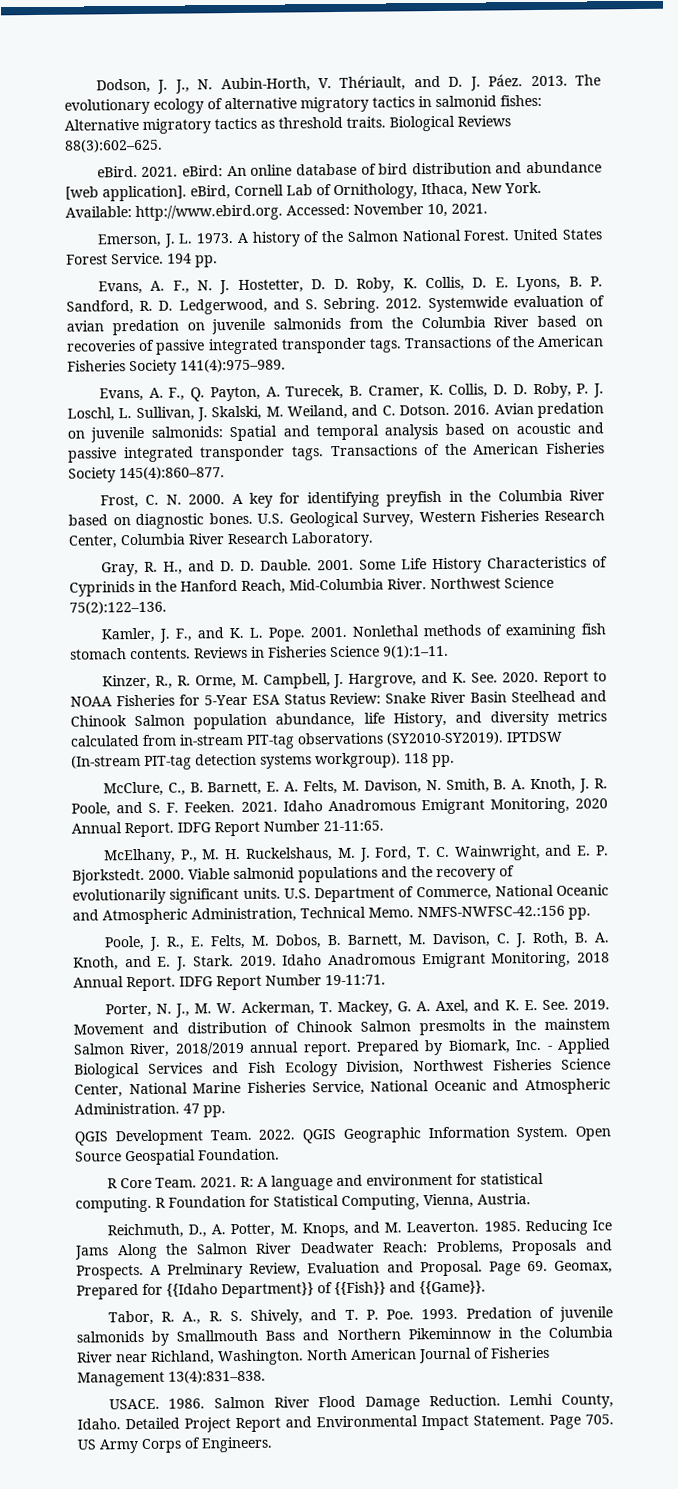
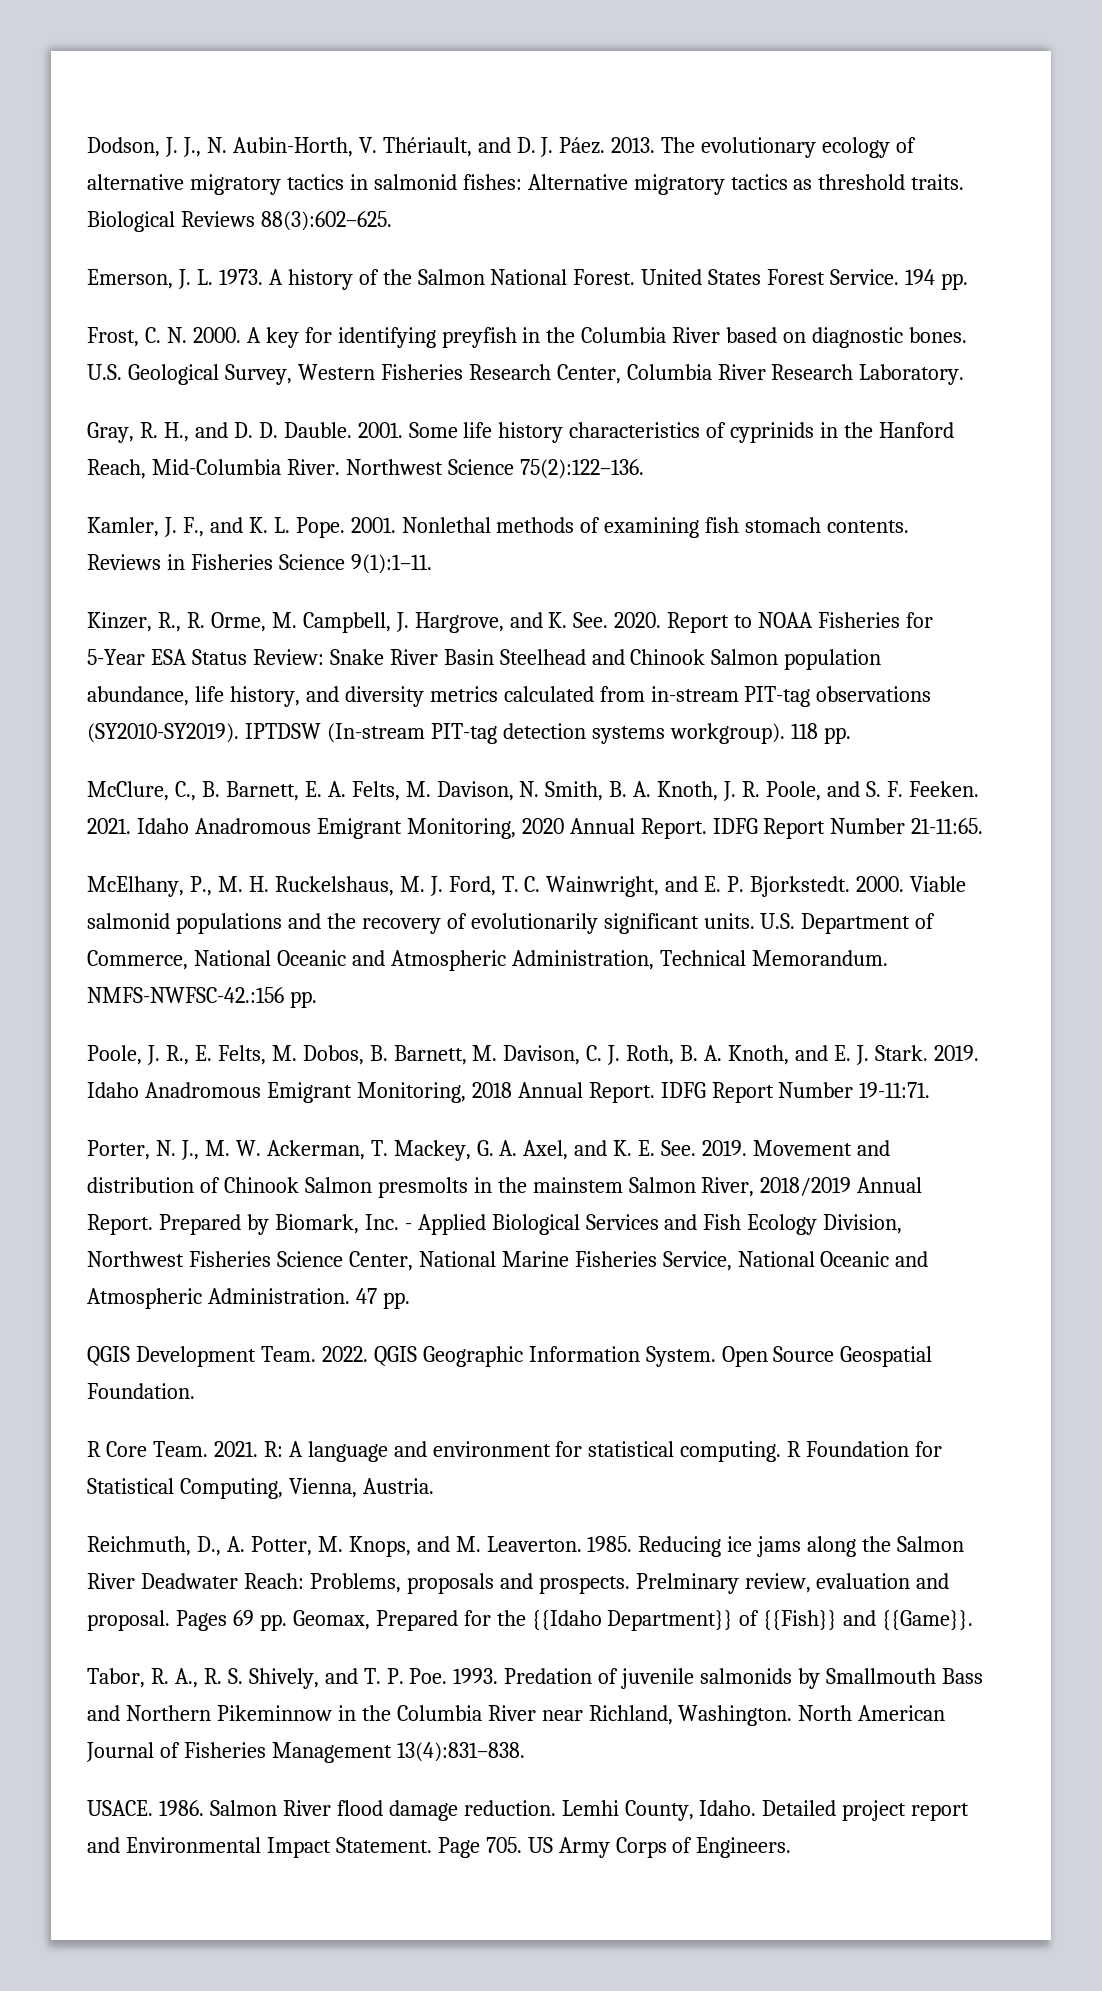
[96,161,602,178] [65,181,542,202] [65,203,488,221] // eBird. 2021. eBird: An online database of bird distribution and abundance [web application]. eBird, Cornell Lab of Ornithology, Ithaca, New York. Available: http://www.ebird.org. Accessed: November 10, 2021. -> (392, 221) none
[97,276,603,295] [66,295,605,315] [66,315,604,336] [66,335,604,355] [67,358,286,376] [98,382,605,402] [67,402,604,422] [67,422,604,443] [68,442,605,463] [68,466,225,483] // Evans, A. F., N. J. Hostetter, D. D. Roby, K. Collis, D. E. Lyons, B. P. Sandford, R. D. Ledgerwood, and S. Sebring. 2012. Systemwide evaluation of avian predation on juvenile salmonids from the Columbia River based on recoveries of passive integrated transponder tags. Transactions of the American Fisheries Society 141(4):975–989. // Evans, A. F., Q. Payton, A. Turecek, B. Cramer, K. Collis, D. D. Roby, P. J. Loschl, L. Sullivan, J. Skalski, M. Weiland, and C. Dotson. 2016. Avian predation on juvenile salmonids: Spatial and temporal analysis based on acoustic and passive integrated transponder tags. Transactions of the American Fisheries Society 145(4):860–877. -> (969, 281) none
[400,556,608,574] [69,581,135,597] Life History Characteristics of Cyprinids -> [463,422,815,443] life history characteristics of cyprinids
[392,711,447,728] History, -> [229,686,300,707] history,
[368,907,414,918] Memo. -> [751,950,888,966] Memorandum.
[249,1041,352,1057] annual report. -> [857,1177,923,1193] [87,1214,153,1235] Annual Report.
[592,1220,613,1231] [74,1243,158,1260] Ice Jams Along -> [727,1536,857,1557] ice jams along
[511,1239,613,1256] [76,1260,548,1280] Proposals and Prospects. A Prelminary Review, Evaluation and Proposal. Page 69. -> [406,1573,950,1594] [87,1610,287,1631] proposals and prospects. Prelminary review, evaluation and proposal. Pages 69 pp.
(163, 1289) none -> [496,1610,526,1626] the
[318,1394,501,1411] Flood Damage Reduction. -> [336,1800,556,1821] flood damage reduction.
[184,1417,281,1433] Project Report -> [842,1800,970,1821] project report

